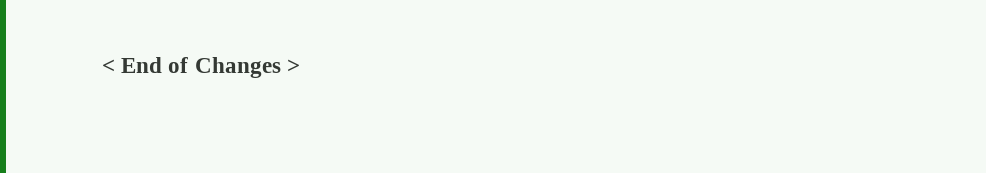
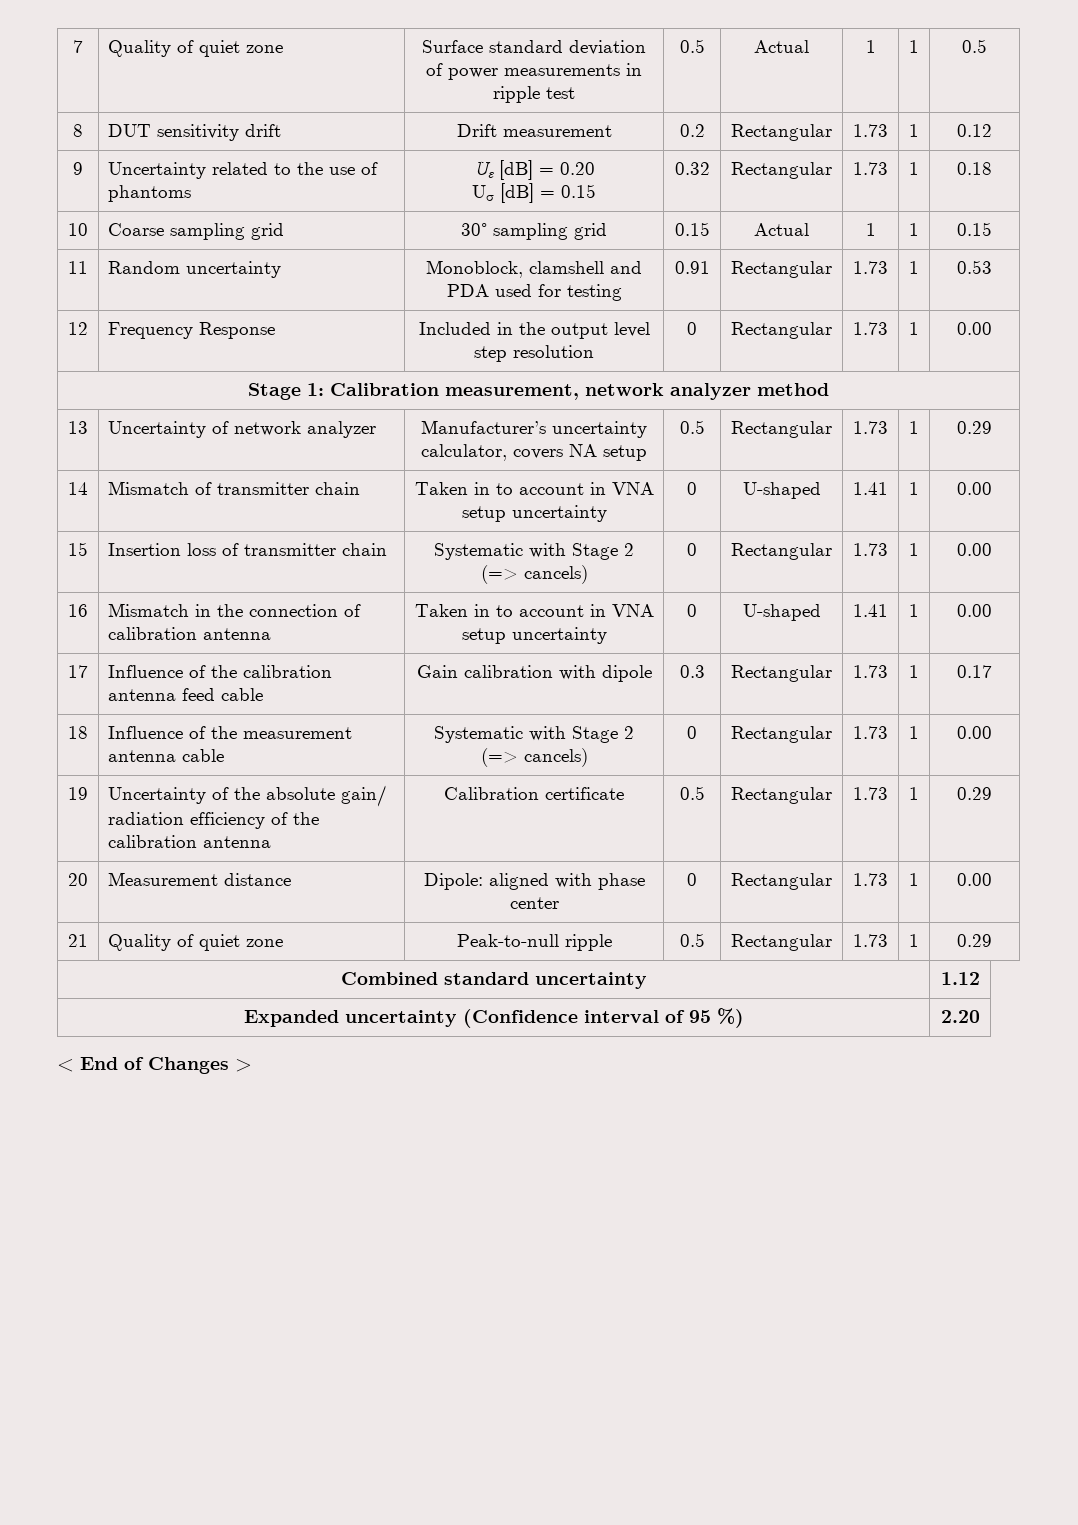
(102, 66) none -> [73,40,83,53] [108,40,284,57] [422,40,646,55] [426,63,642,80] [493,86,575,103] [679,39,705,53] [754,40,809,53] [865,40,876,53] [909,40,919,53] [962,39,987,53] [73,124,83,137] [108,124,282,141] [456,124,612,137] [679,124,705,137] [731,124,832,141] [853,124,888,137] [909,124,919,137] [957,124,992,137] [73,162,83,175] [108,162,379,179] [108,185,192,202] [473,160,595,180] [472,183,596,203] [674,162,710,175] [731,162,832,179] [853,162,888,175] [909,162,919,175] [957,162,992,175] [68,223,88,236] [108,223,285,240] [461,223,607,240] [674,222,710,236] [754,223,809,236] [865,223,876,236] [909,223,919,236] [957,222,992,236] [68,261,88,274] [108,261,282,278] [426,260,642,278] [446,284,622,301] [674,261,710,274] [731,261,832,278] [853,261,888,274] [909,261,919,274] [957,260,992,274] [68,322,88,335] [108,322,276,339] [418,322,650,339] [474,345,594,362] [687,322,697,335] [731,322,832,339] [853,322,888,335] [909,322,919,335] [957,322,992,335] [248,383,829,400] [68,421,88,434] [108,421,377,438] [421,420,647,438] [421,444,647,461] [679,420,705,434] [731,421,832,438] [853,421,888,434] [909,421,919,434] [957,421,992,434] [68,482,88,495] [108,481,361,495] [414,482,654,495] [461,505,607,522] [687,482,697,495] [742,482,821,499] [853,482,888,495] [909,482,919,495] [957,482,992,495] [68,542,88,556] [108,543,388,556] [434,543,634,560] [480,565,588,584] [687,543,697,556] [731,543,832,560] [853,543,888,556] [909,543,919,556] [957,543,992,556] [68,604,88,617] [108,603,362,617] [108,627,272,640] [414,604,654,617] [461,627,607,644] [687,604,697,617] [742,604,821,621] [853,604,888,617] [909,604,919,617] [957,604,992,617] [68,665,88,678] [108,665,333,678] [108,688,264,701] [416,665,652,682] [679,665,705,678] [731,665,832,682] [853,665,888,678] [909,665,919,678] [957,665,992,678] [68,726,88,739] [108,726,353,739] [108,749,225,762] [434,726,634,743] [480,748,588,767] [687,726,697,739] [731,726,832,743] [853,726,888,739] [909,726,919,739] [957,726,992,739] [68,787,88,800] [108,785,388,807] [108,812,320,829] [108,835,272,848] [444,787,624,800] [679,786,705,800] [731,787,832,804] [853,787,888,800] [909,787,919,800] [957,787,992,800] [68,873,88,886] [108,872,292,886] [423,873,645,890] [509,897,559,909] [687,873,697,886] [731,873,832,890] [853,873,888,886] [909,873,919,886] [957,873,992,886] [68,934,88,947] [108,934,284,951] [456,934,612,951] [679,933,705,947] [731,934,832,951] [853,934,888,947] [909,934,919,947] [957,934,992,947] [340,972,647,989] [940,972,980,985] [243,1008,744,1028] [940,1010,980,1023] 7 | Quality of quiet zone | Surface standard deviation of power measurements in ripple test | 0.5 | Actual | 1 | 1 | 0.5 // 8 | DUT sensitivity drift | Drift measurement | 0.2 | Rectangular | 1.73 | 1 | 0.12 // 9 | Uncertainty related to the use of phantoms | Uε [dB] = 0.20 // Uσ [dB] = 0.15 | 0.32 | Rectangular | 1.73 | 1 | 0.18 // 10 | Coarse sampling grid | 30° sampling grid | 0.15 | Actual | 1 | 1 | 0.15 // 11 | Random uncertainty | Monoblock, clamshell and PDA used for testing | 0.91 | Rectangular | 1.73 | 1 | 0.53 // 12 | Frequency Response | Included in the output level step resolution | 0 | Rectangular | 1.73 | 1 | 0.00 // Stage 1: Calibration measurement, network analyzer method // 13 | Uncertainty of network analyzer | Manufacturer’s uncertainty calculator, covers NA setup | 0.5 | Rectangular | 1.73 | 1 | 0.29 // 14 | Mismatch of transmitter chain | Taken in to account in VNA setup uncertainty | 0 | U-shaped | 1.41 | 1 | 0.00 // 15 | Insertion loss of transmitter chain | Systematic with Stage 2 (=> cancels) | 0 | Rectangular | 1.73 | 1 | 0.00 // 16 | Mismatch in the connection of calibration antenna | Taken in to account in VNA setup uncertainty | 0 | U-shaped | 1.41 | 1 | 0.00 // 17 | Influence of the calibration antenna feed cable | Gain calibration with dipole | 0.3 | Rectangular | 1.73 | 1 | 0.17 // 18 | Influence of the measurement antenna cable | Systematic with Stage 2 (=> cancels) | 0 | Rectangular | 1.73 | 1 | 0.00 // 19 | Uncertainty of the absolute gain/ radiation efficiency of the calibration antenna | Calibration certificate | 0.5 | Rectangular | 1.73 | 1 | 0.29 // 20 | Measurement distance | Dipole: aligned with phase center | 0 | Rectangular | 1.73 | 1 | 0.00 // 21 | Quality of quiet zone | Peak-to-null ripple | 0.5 | Rectangular | 1.73 | 1 | 0.29 // Combined standard uncertainty | 1.12 // Expanded uncertainty (Confidence interval of 95 %) | 2.20 //

